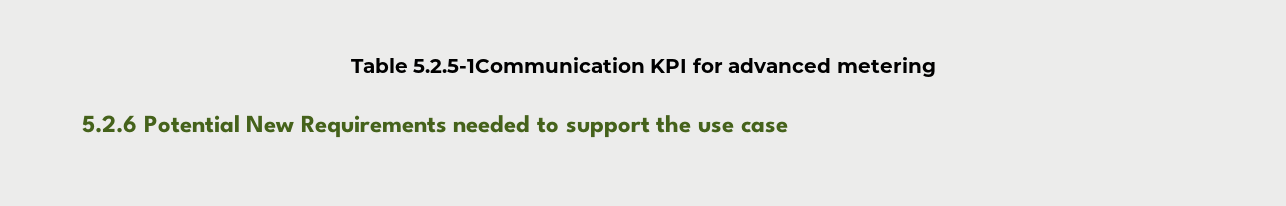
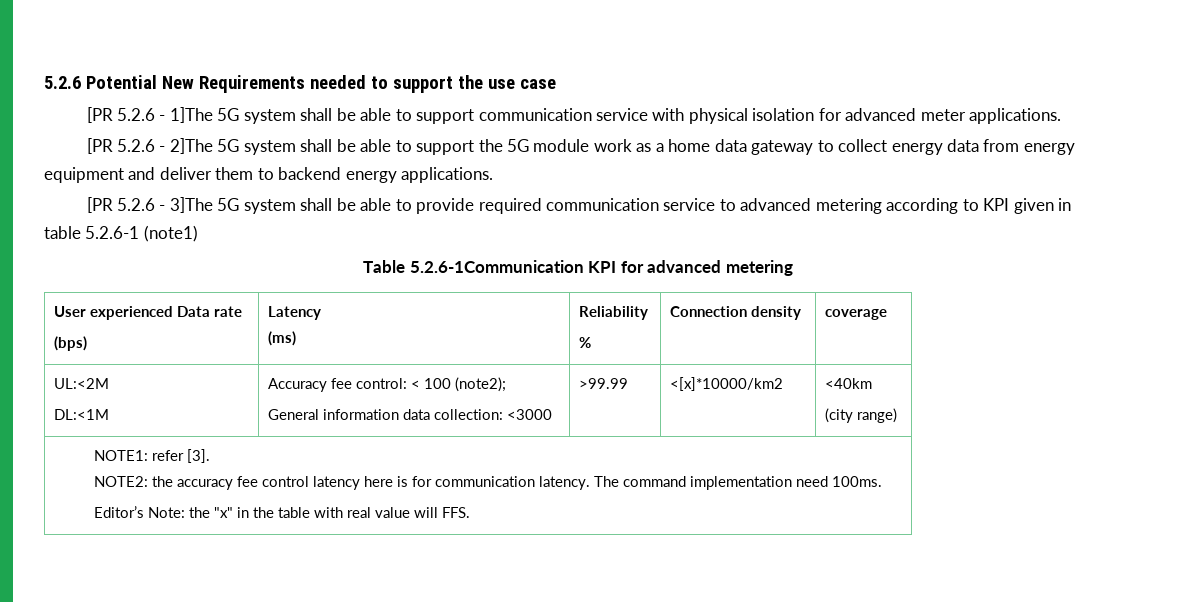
[350,57,936,77] Table 5.2.5-1Communication KPI for advanced metering // -> (44, 82) none
(788, 127) none -> [86,107,1062,124] [86,138,1075,155] [44,167,494,183] [86,197,1072,214] [44,225,198,242] [363,260,793,276] [54,306,243,320] [54,336,88,351] [268,306,322,320] [268,331,297,346] [579,306,649,320] [579,337,592,348] [670,306,802,320] [825,309,888,320] [54,378,110,389] [54,409,110,420] [268,377,507,392] [268,409,553,420] [579,378,629,389] [670,377,784,391] [825,378,873,389] [825,408,898,423] [93,449,210,463] [93,476,883,490] [93,506,471,518] // [PR 5.2.6 - 1]The 5G system shall be able to support communication service with physical isolation for advanced meter applications. // [PR 5.2.6 - 2]The 5G system shall be able to support the 5G module work as a home data gateway to collect energy data from energy equipment and deliver them to backend energy applications. // [PR 5.2.6 - 3]The 5G system shall be able to provide required communication service to advanced metering according to KPI given in table 5.2.6-1 (note1) // Table 5.2.6-1Communication KPI for advanced metering // User experienced Data rate // (bps) | Latency // (ms) | Reliability // % | Connection density | coverage // UL:<2M // DL:<1M | Accuracy fee control: < 100 (note2); // General information data collection: <3000 | >99.99 | <[x]*10000/km2 | <40km // (city range) // NOTE1: refer [3]. // NOTE2: the accuracy fee control latency here is for communication latency. The command implementation need 100ms. // Editor’s Note: the "x" in the table with real value will FFS.

